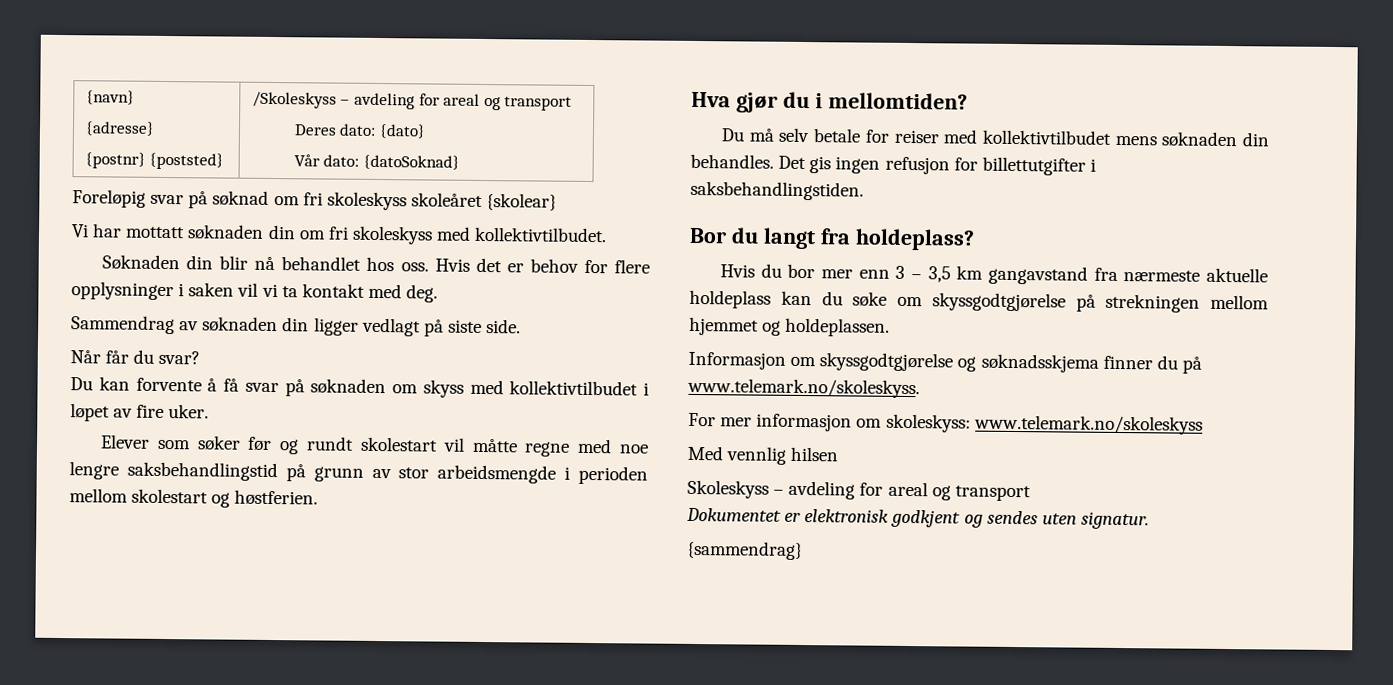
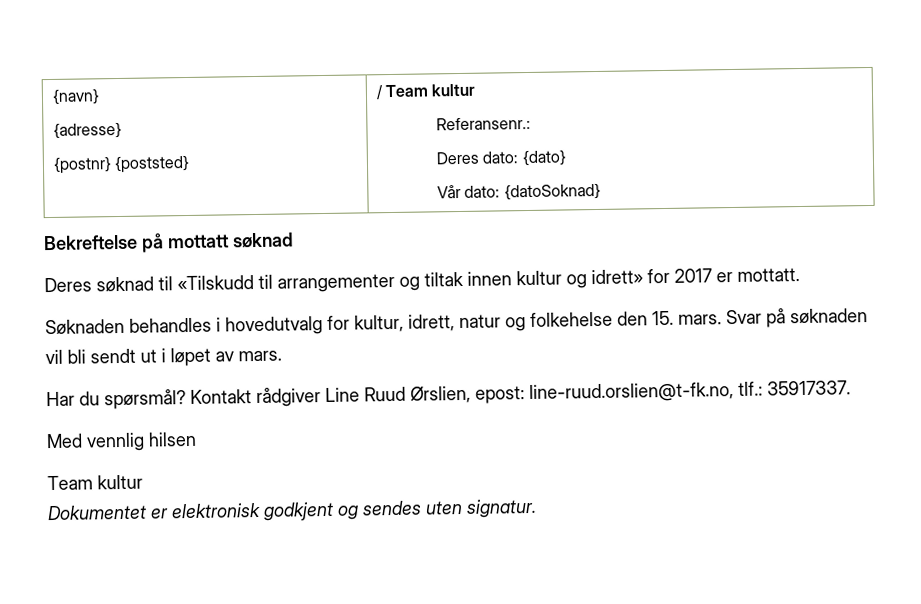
[251,91,573,111] /Skoleskyss – avdeling for areal og transport -> [375,83,476,100] [436,116,532,131] / Team kultur // Referansenr.:
[72,189,558,211] [71,223,608,245] [101,254,650,274] [71,281,439,303] [71,315,522,337] [70,349,201,365] [70,376,649,398] [70,403,210,422] [99,434,649,457] [69,461,648,485] [69,488,319,508] [691,91,968,113] [720,127,1270,148] [690,153,1096,176] [690,180,864,201] [689,227,975,251] [719,263,1268,285] [689,289,1269,313] [689,316,891,337] [688,351,1202,374] [687,377,920,399] [688,412,1203,435] [687,445,840,465] [687,479,1031,502] Foreløpig svar på søknad om fri skoleskyss skoleåret {skolear} // Vi har mottatt søknaden din om fri skoleskyss med kollektivtilbudet. // Søknaden din blir nå behandlet hos oss. Hvis det er behov for flere opplysninger i saken vil vi ta kontakt med deg. // Sammendrag av søknaden din ligger vedlagt på siste side. // Når får du svar? // Du kan forvente å få svar på søknaden om skyss med kollektivtilbudet i løpet av fire uker. // Elever som søker før og rundt skolestart vil måtte regne med noe lengre saksbehandlingstid på grunn av stor arbeidsmengde i perioden mellom skolestart og høstferien. // Hva gjør du i mellomtiden? // Du må selv betale for reiser med kollektivtilbudet mens søknaden din behandles. Det gis ingen refusjon for billettutgifter i saksbehandlingstiden. // Bor du langt fra holdeplass? // Hvis du bor mer enn 3 – 3,5 km gangavstand fra nærmeste aktuelle holdeplass kan du søke om skyssgodtgjørelse på strekningen mellom hjemmet og holdeplassen. // Informasjon om skyssgodtgjørelse og søknadsskjema finner du på www.telemark.no/skoleskyss. // For mer informasjon om skoleskyss: www.telemark.no/skoleskyss // Med vennlig hilsen // Skoleskyss – avdeling for areal og transport -> [43,232,294,253] [44,268,800,293] [45,308,868,336] [45,347,282,367] [46,380,851,410] [46,431,197,452] [47,474,143,491] Bekreftelse på mottatt søknad // Deres søknad til «Tilskudd til arrangementer og tiltak innen kultur og idrett» for 2017 er mottatt. // Søknaden behandles i hovedutvalg for kultur, idrett, natur og folkehelse den 15. mars. Svar på søknaden vil bli sendt ut i løpet av mars. // Har du spørsmål? Kontakt rådgiver Line Ruud Ørslien, epost: line-ruud.orslien@t-fk.no, tlf.: 35917337. // Med vennlig hilsen // Team kultur
[686,540,803,561] // {sammendrag} -> (537, 508) none

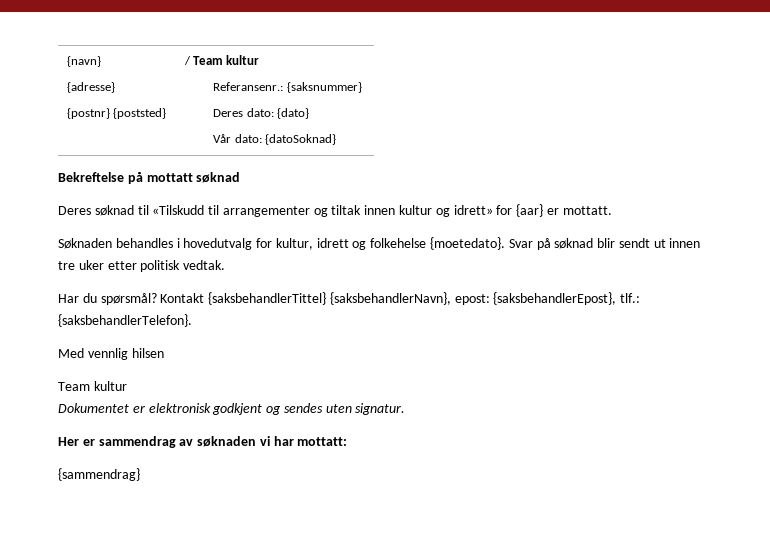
(532, 123) none -> [286,82,362,93] {saksnummer}
[674,268,712,283] 2017 -> [516,204,544,217] {aar}
[408,308,868,332] [45,347,282,367] [46,380,851,410] idrett, natur og folkehelse den 15. mars. Svar på søknaden vil bli sendt ut i løpet av mars. // Har du spørsmål? Kontakt rådgiver Line Ruud Ørslien, epost: line-ruud.orslien@t-fk.no, tlf.: 35917337. -> [316,237,701,250] [58,260,226,272] [58,292,641,305] [58,314,192,327] idrett og folkehelse {moetedato}. Svar på søknad blir sendt ut innen tre uker etter politisk vedtak. // Har du spørsmål? Kontakt {saksbehandlerTittel} {saksbehandlerNavn}, epost: {saksbehandlerEpost}, tlf.: {saksbehandlerTelefon}.
(537, 508) none -> [58,436,348,448] [58,468,140,481] // Her er sammendrag av søknaden vi har mottatt: // {sammendrag}

